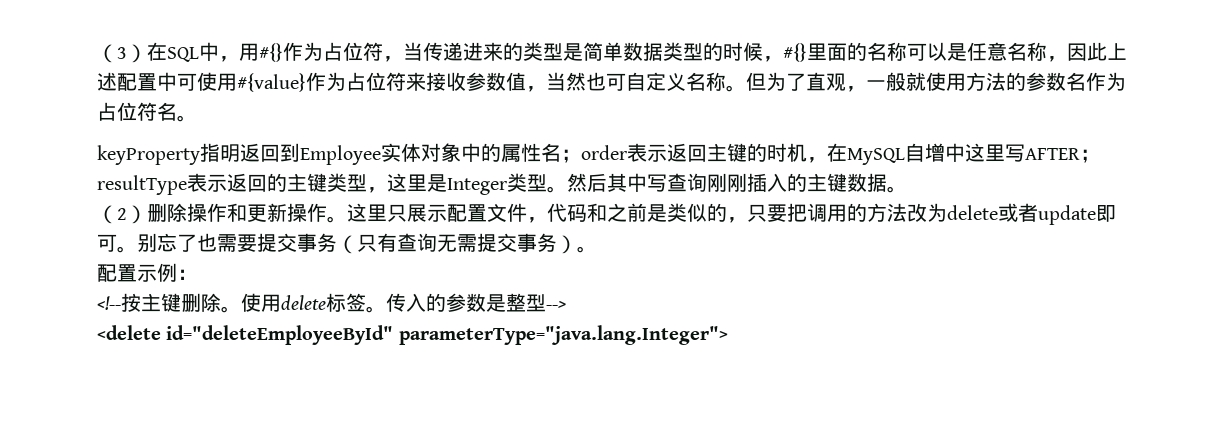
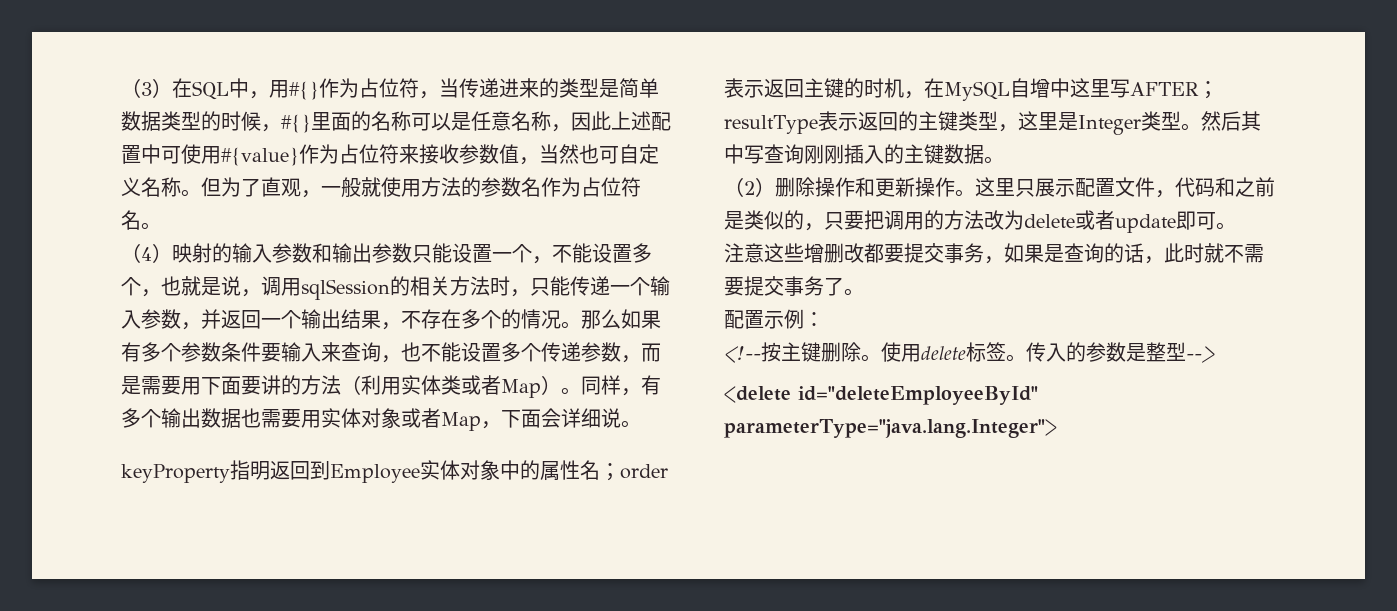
(197, 118) none -> [121,243,652,264] [121,276,670,300] [121,309,661,330] [121,342,661,363] [121,375,661,398] [121,408,641,431] // （4）映射的输入参数和输出参数只能设置一个，不能设置多个，也就是说，调用sqlSession的相关方法时，只能传递一个输入参数，并返回一个输出结果，不存在多个的情况。那么如果有多个参数条件要输入来查询，也不能设置多个传递参数，而是需要用下面要讲的方法（利用实体类或者Map）。同样，有多个输出数据也需要用实体对象或者Map，下面会详细说。
[137,233,577,254] 别忘了也需要提交事务（只有查询无需提交事务） -> [724,243,1264,264] [724,276,844,296] // 注意这些增删改都要提交事务，如果是查询的话，此时就不需要提交事务了

